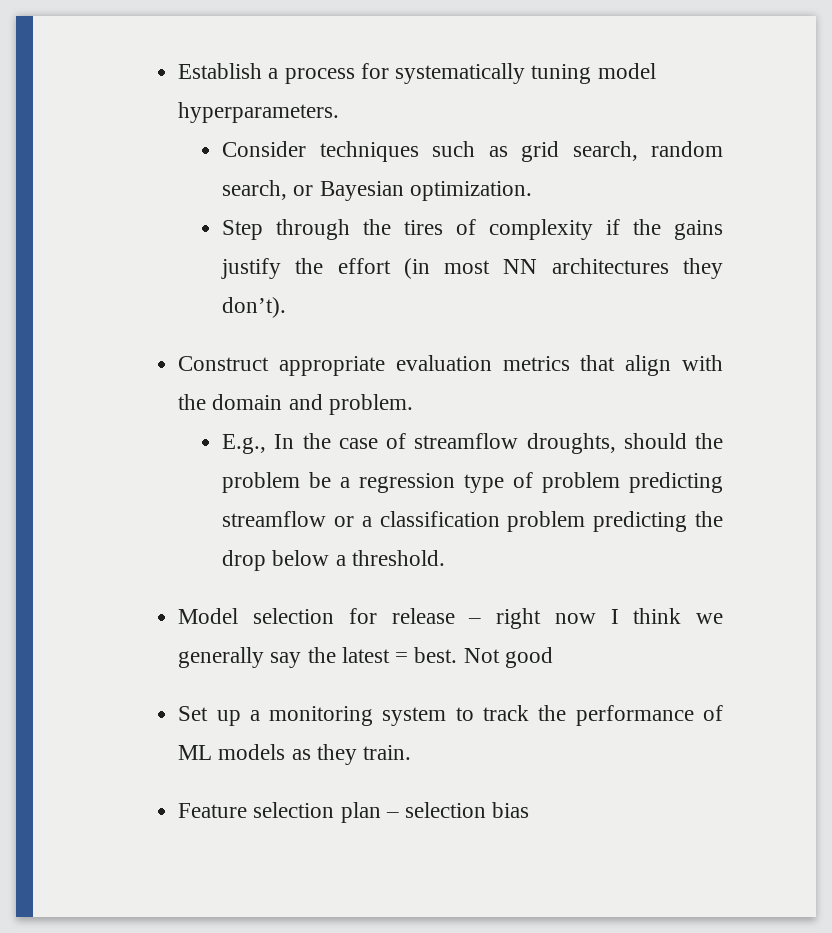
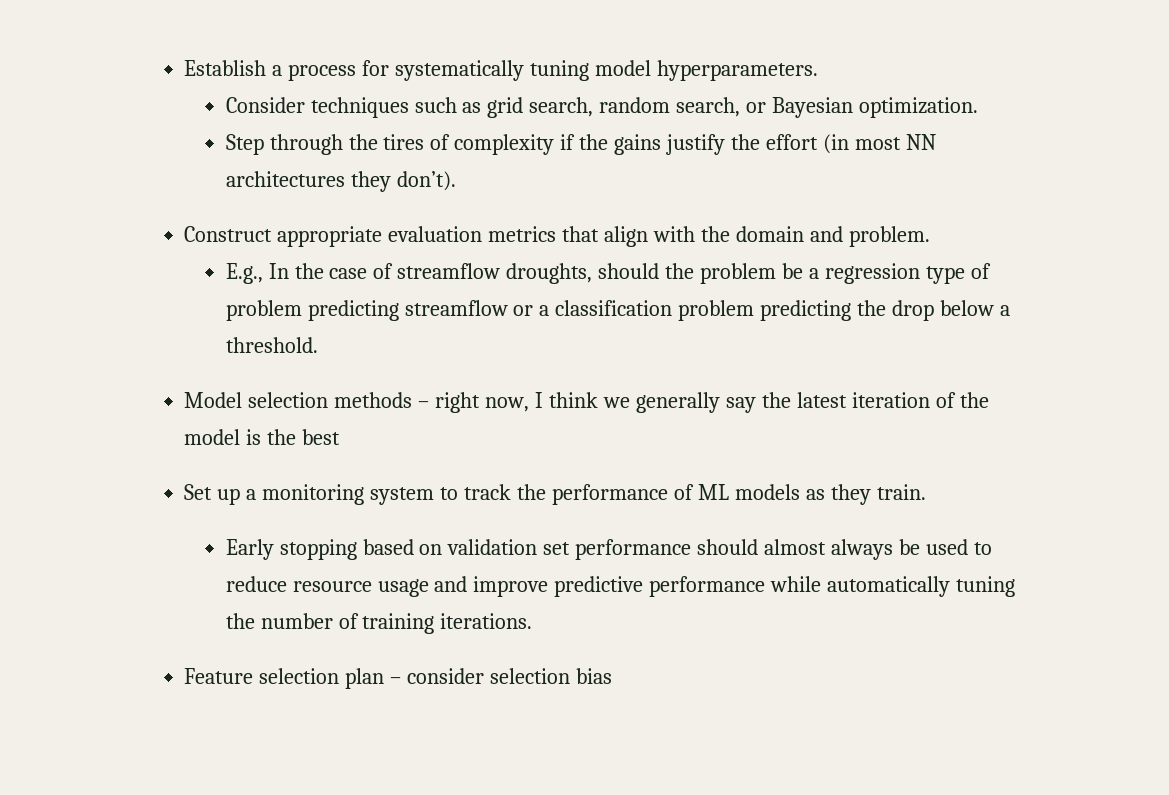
[348,608,455,624] for release -> [334,392,413,408] methods
[554,613,596,624] now -> [485,397,530,412] now,
[395,647,553,668] = best. Not good -> [851,392,989,408] [184,429,341,445] iteration of the model is the best
(412, 752) none -> [225,539,992,560] [225,576,1016,597] [225,613,533,634] // Early stopping based on validation set performance should almost always be used to reduce resource usage and improve predictive performance while automatically tuning the number of training iterations.
(399, 815) none -> [407,668,485,684] consider

